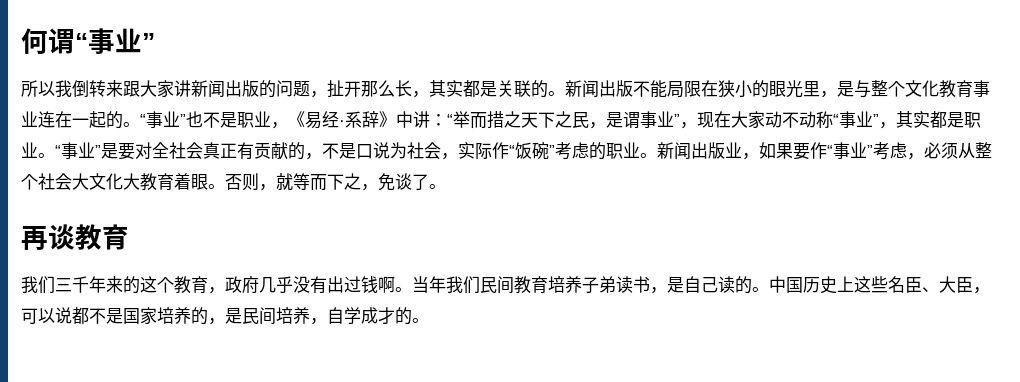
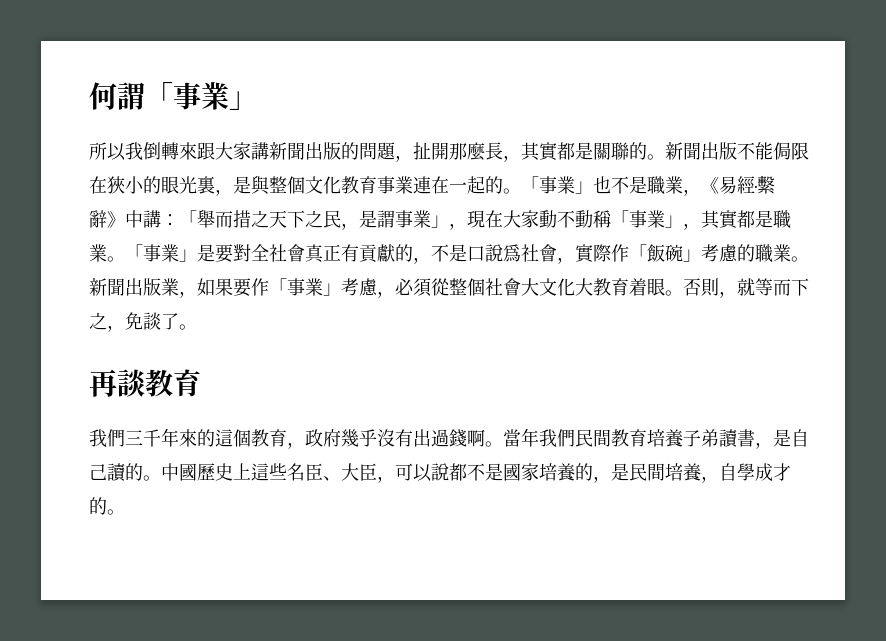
[48,28,155,54] 谓“事业” -> [117,82,257,110] 謂「事業」
[89,80,905,98] 转来跟大家讲新闻出版的问题，扯开那么长，其实都是关联的。新闻出版不能局限在狭小的眼光里，是与整个 -> [161,142,809,162] [89,175,305,196] 轉來跟大家講新聞出版的問題，扯開那麼長，其實都是關聯的。新聞出版不能侷限在狹小的眼光裏，是與整個
[21,111,55,128] 业连 -> [395,176,431,194] 業連
[140,111,470,129] “事业”也不是职业，《易经·系辞》中讲：“举 -> [521,175,775,196] [89,209,215,228] 「事業」也不是職業，《易經·繫辭》中講：「舉
[623,111,981,129] [21,142,992,160] [21,173,72,190] 谓事业”，现在大家动不动称“事业”，其实都是职业。“事业”是要对全社会真正有贡献的，不是口说为社会，实际作“饭碗”考虑的职业。新闻出版业，如果要作“事业”考虑，必须从整个社会 -> [377,210,791,230] [89,244,809,264] [89,278,521,298] 謂事業」，現在大家動不動稱「事業」，其實都是職業。「事業」是要對全社會真正有貢獻的，不是口說爲社會，實際作「飯碗」考慮的職業。新聞出版業，如果要作「事業」考慮，必須從整個社會
[242,173,259,191] 则 -> [701,278,719,297] 則
[395,173,412,190] 谈 -> [143,312,161,330] 談
[48,224,75,250] 谈 -> [117,369,146,397] 談
[38,276,871,294] 们三千年来的这个教育，政府几乎没有出过钱啊。当年我们民间教育培养子弟读书，是自己读的。中国历史上这 -> [107,428,809,449] [89,463,269,482] 們三千年來的這個教育，政府幾乎沒有出過錢啊。當年我們民間教育培養子弟讀書，是自己讀的。中國歷史上這
[55,307,361,325] 说都不是国家培养的，是民间培养，自学 -> [431,463,755,483] 說都不是國家培養的，是民間培養，自學

